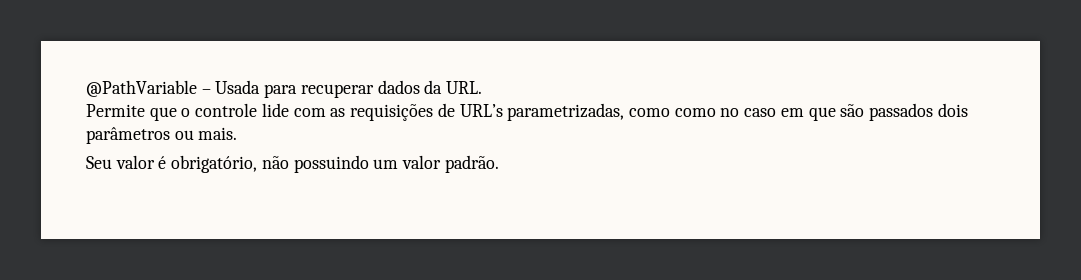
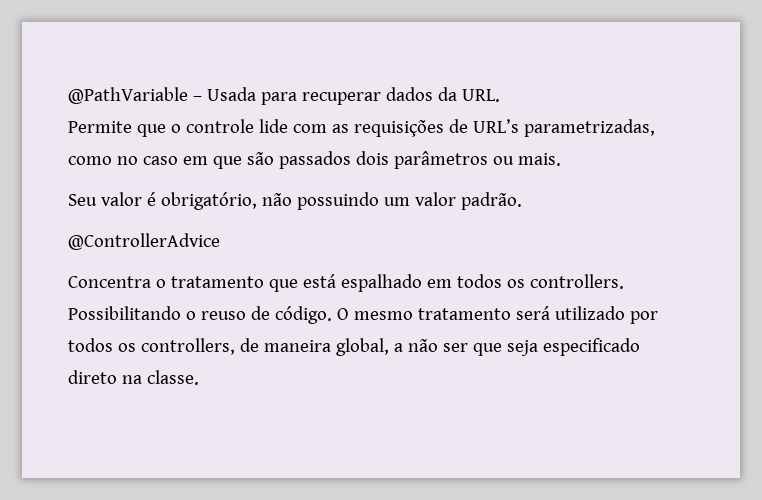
[674,108,716,117] como -> (112, 160) none
(499, 164) none -> [68,233,220,250] [68,274,624,292] [68,306,658,324] [68,338,640,356] [68,370,199,385] // @ControllerAdvice // Concentra o tratamento que está espalhado em todos os controllers. Possibilitando o reuso de código. O mesmo tratamento será utilizado por todos os controllers, de maneira global, a não ser que seja especificado direto na classe.

